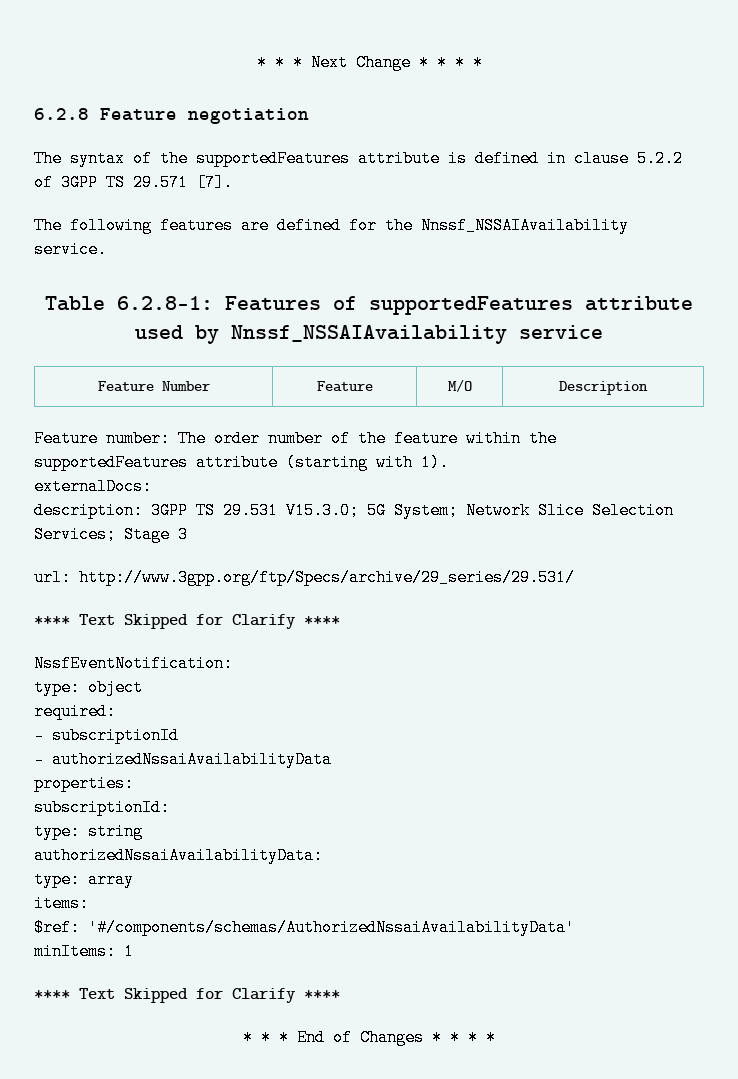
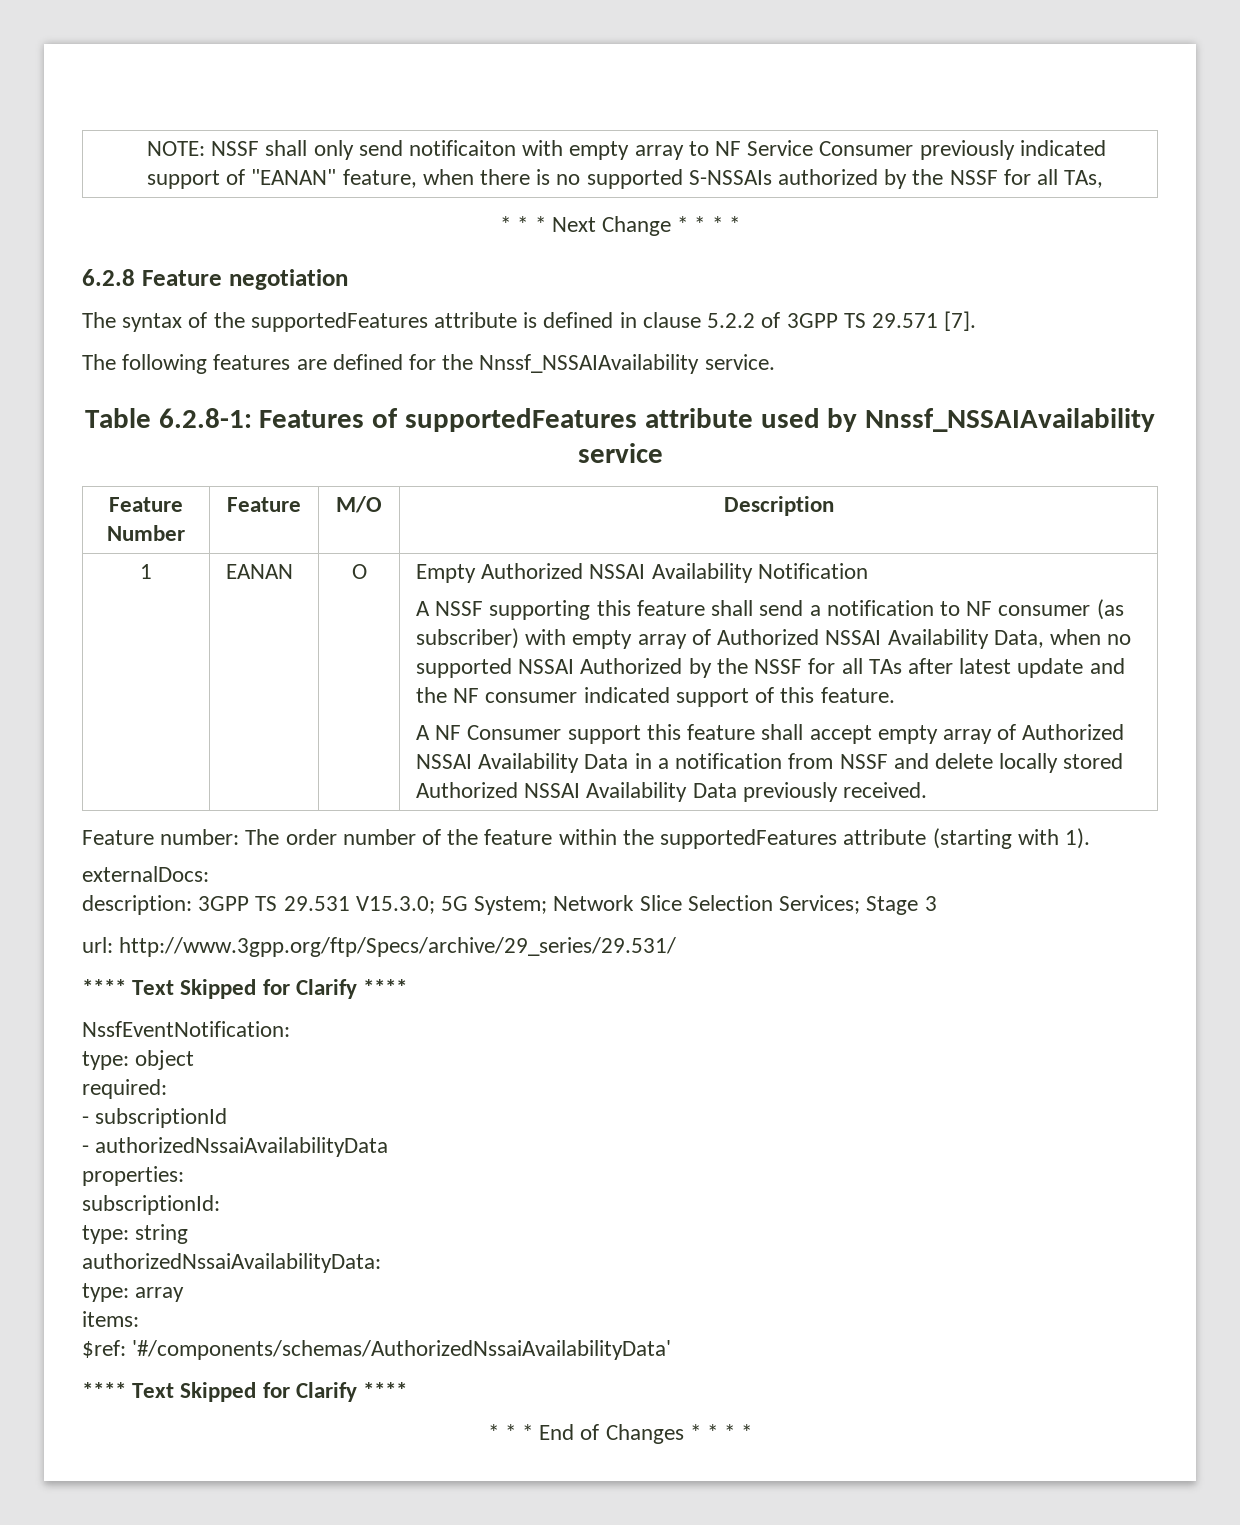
(256, 62) none -> [146,140,1106,160] [146,169,1104,189] NOTE: NSSF shall only send notificaiton with empty array to NF Service Consumer previously indicated support of "EANAN" feature, when there is no supported S-NSSAIs authorized by the NSSF for all TAs, //
(648, 388) none -> [140,564,152,579] [226,564,294,579] [351,564,367,579] [416,563,868,583] [416,599,1124,620] [416,628,1132,649] [416,658,1125,678] [416,687,895,707] [416,724,1125,744] [416,753,1124,773] [416,782,928,802] // 1 | EANAN | O | Empty Authorized NSSAI Availability Notification // A NSSF supporting this feature shall send a notification to NF consumer (as subscriber) with empty array of Authorized NSSAI Availability Data, when no supported NSSAI Authorized by the NSSF for all TAs after latest update and the NF consumer indicated support of this feature. // A NF Consumer support this feature shall accept empty array of Authorized NSSAI Availability Data in a notification from NSSF and delete locally stored Authorized NSSAI Availability Data previously received.
[34,943,134,960] // minItems: 1 -> (672, 1350) none

